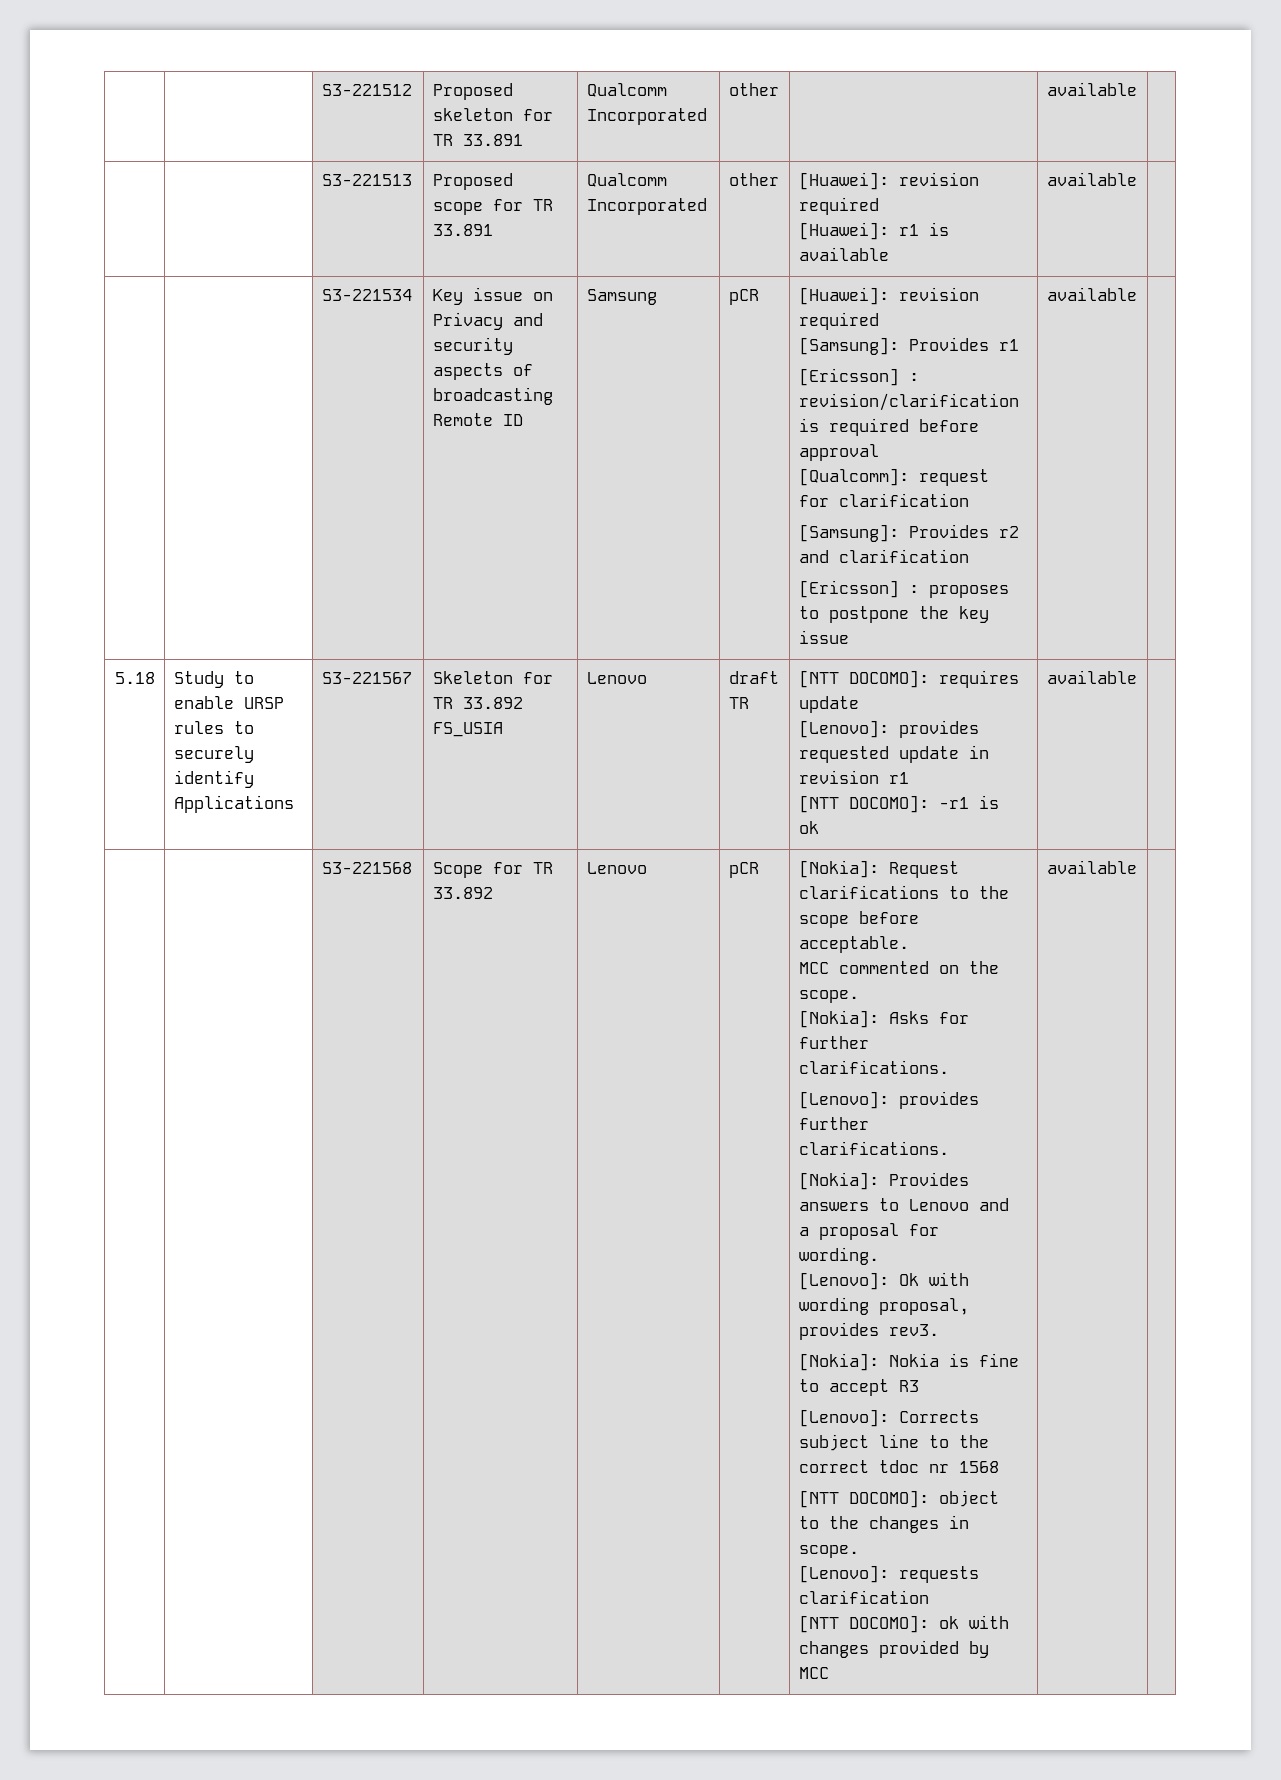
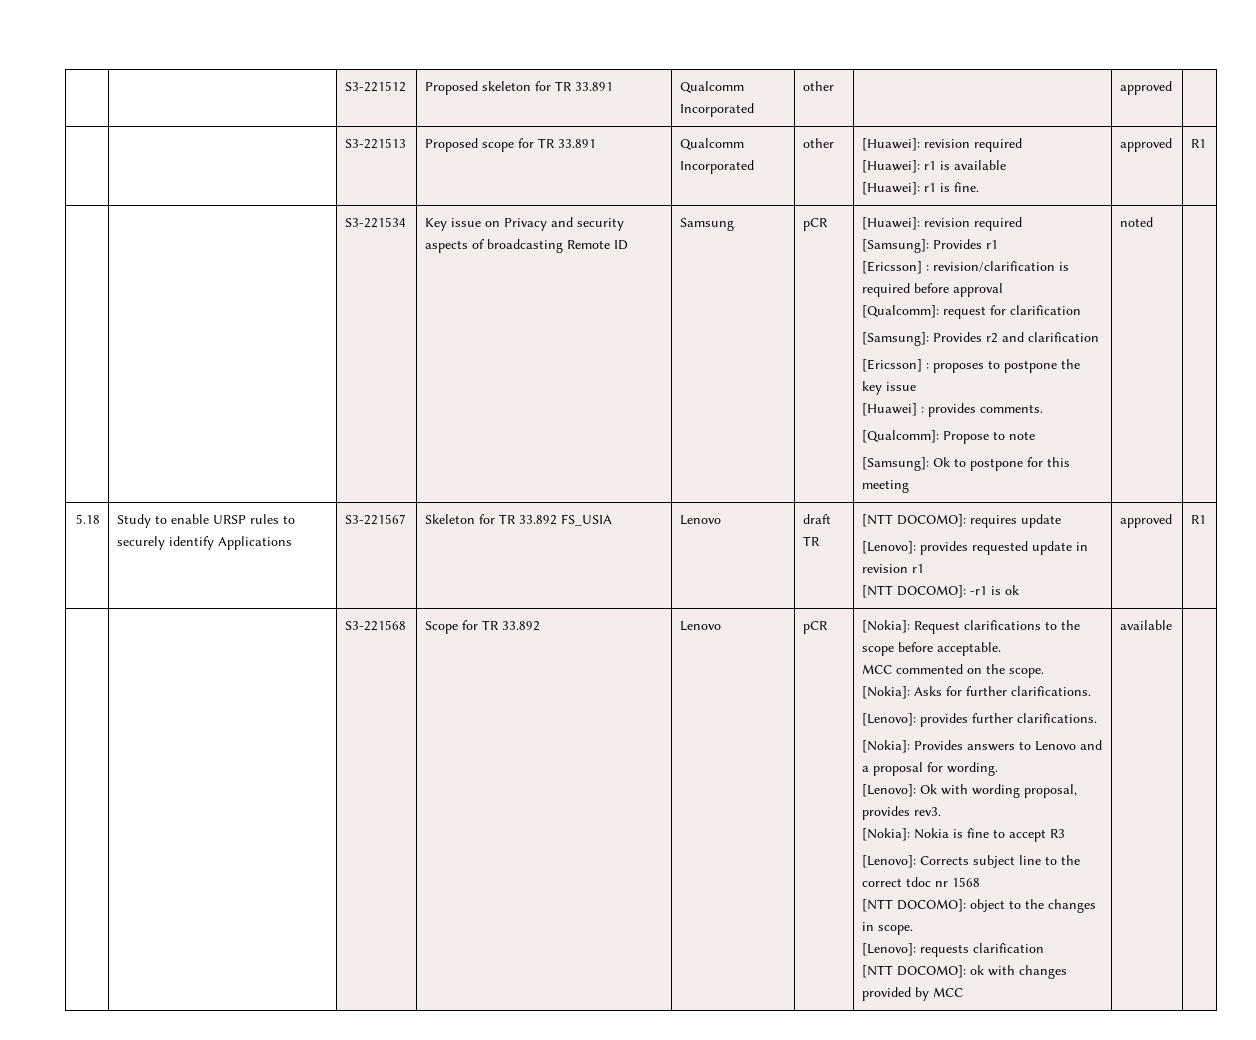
[1046,82,1137,96] available -> [1120,81,1173,95] approved
[1046,172,1137,186] | available | -> [862,182,980,195] [1120,138,1173,152] [1191,139,1207,148] // [Huawei]: r1 is fine. | approved | R1
[1046,287,1137,301] | available -> [862,403,1044,417] [862,430,1036,444] [862,457,1071,471] [862,480,910,493] [1120,217,1154,227] // [Huawei] : provides comments. // [Qualcomm]: Propose to note // [Samsung]: Ok to postpone for this meeting | noted
[1046,670,1137,684] available | -> [1120,514,1173,528] [1191,515,1207,524] approved | R1

